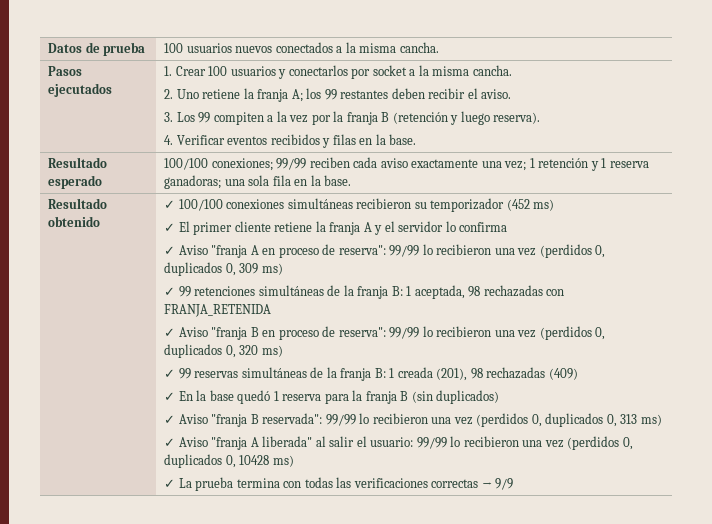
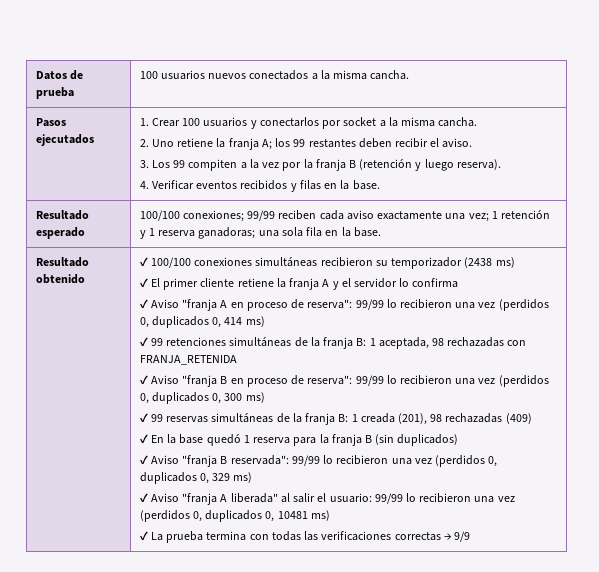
[506,199,530,211] (452 -> [464,257,493,268] (2438
[239,263,259,274] 309 -> [224,317,243,325] 414
[239,345,259,355] 320 -> [224,393,243,401] 300
[620,414,638,424] 313 -> [212,473,231,481] 329
[239,455,270,465] 10428 -> [277,511,308,519] 10481

